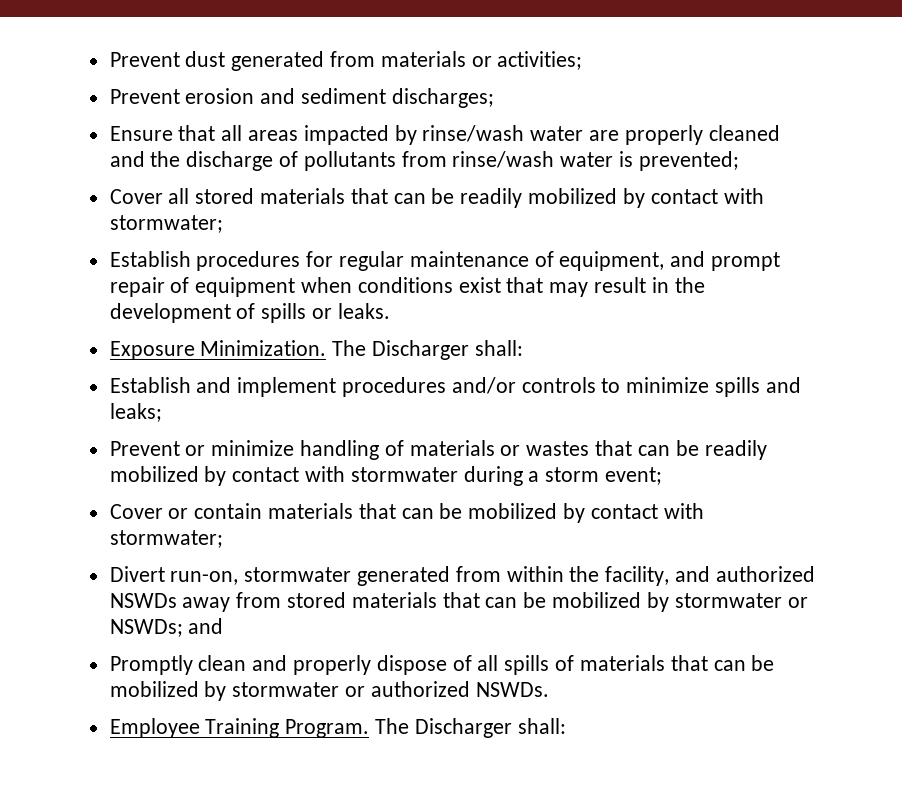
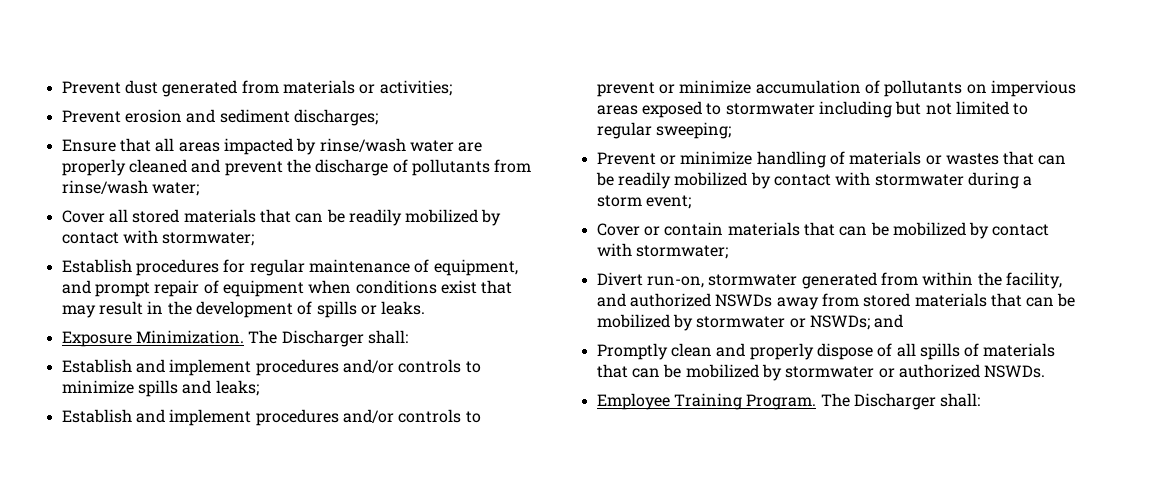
(145, 159) none -> [224,161,283,176] prevent
[560,151,739,171] water is prevented; -> [151,182,199,196] water;
(162, 412) none -> [61,409,481,426] [596,80,1076,97] [596,101,1029,118] [596,122,731,139] // Establish and implement procedures and/or controls to prevent or minimize accumulation of pollutants on impervious areas exposed to stormwater including but not limited to regular sweeping;

